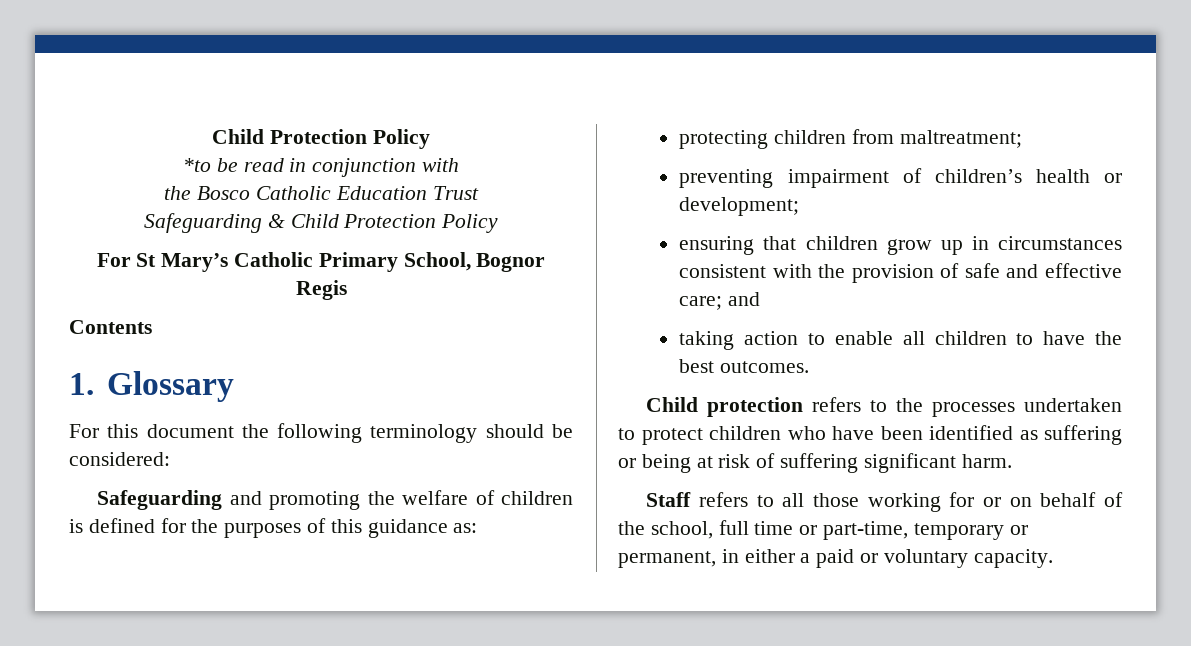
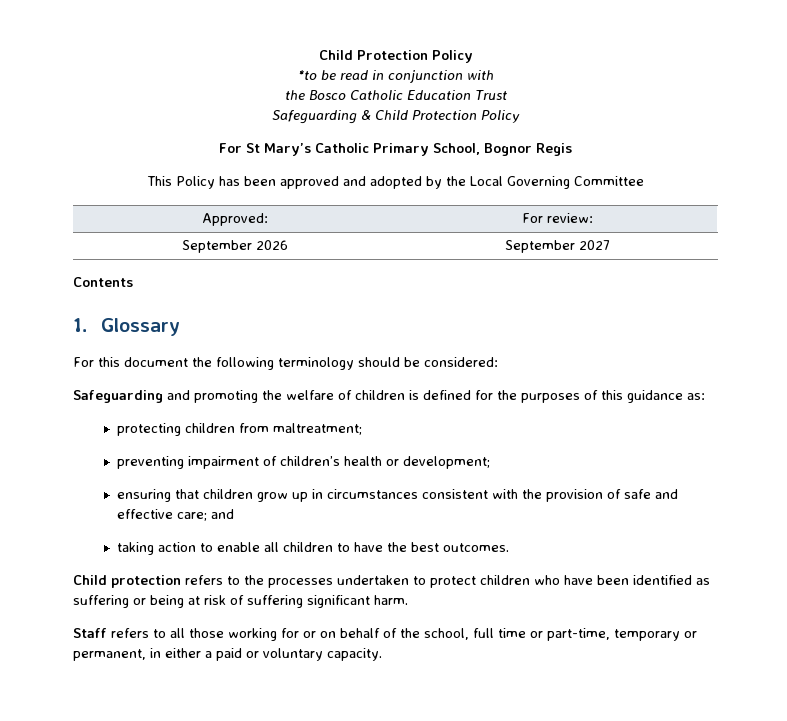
(347, 290) none -> [147,176,644,189] [202,213,268,226] [521,213,593,223] [182,240,288,253] [504,240,610,253] // This Policy has been approved and adopted by the Local Governing Committee // Approved: | For review: // September 2026 | September 2027

